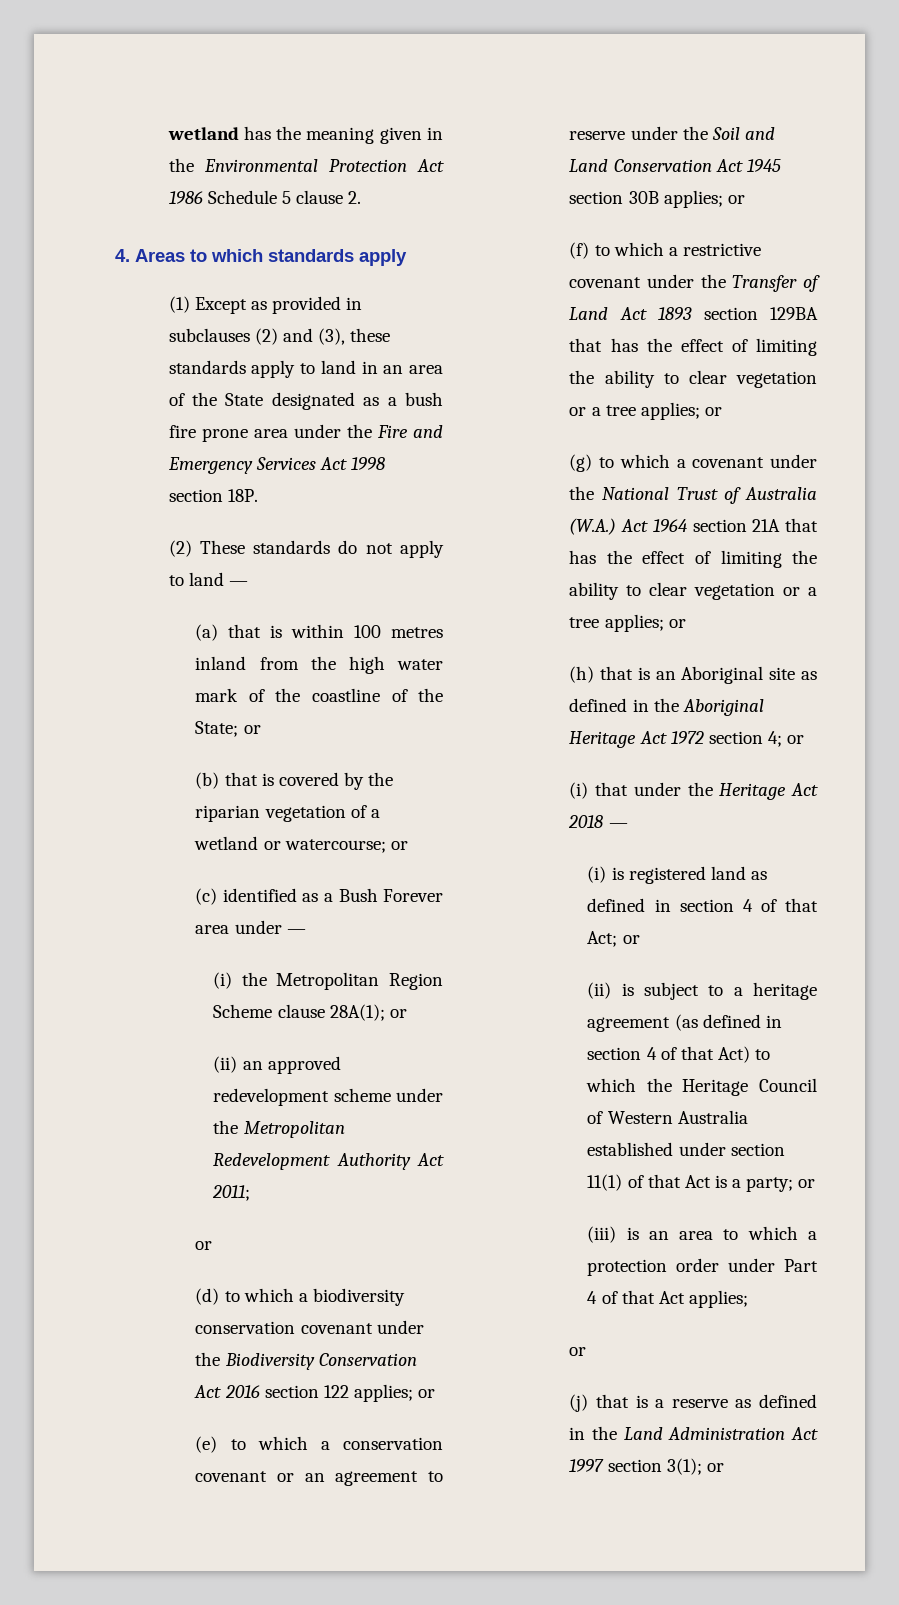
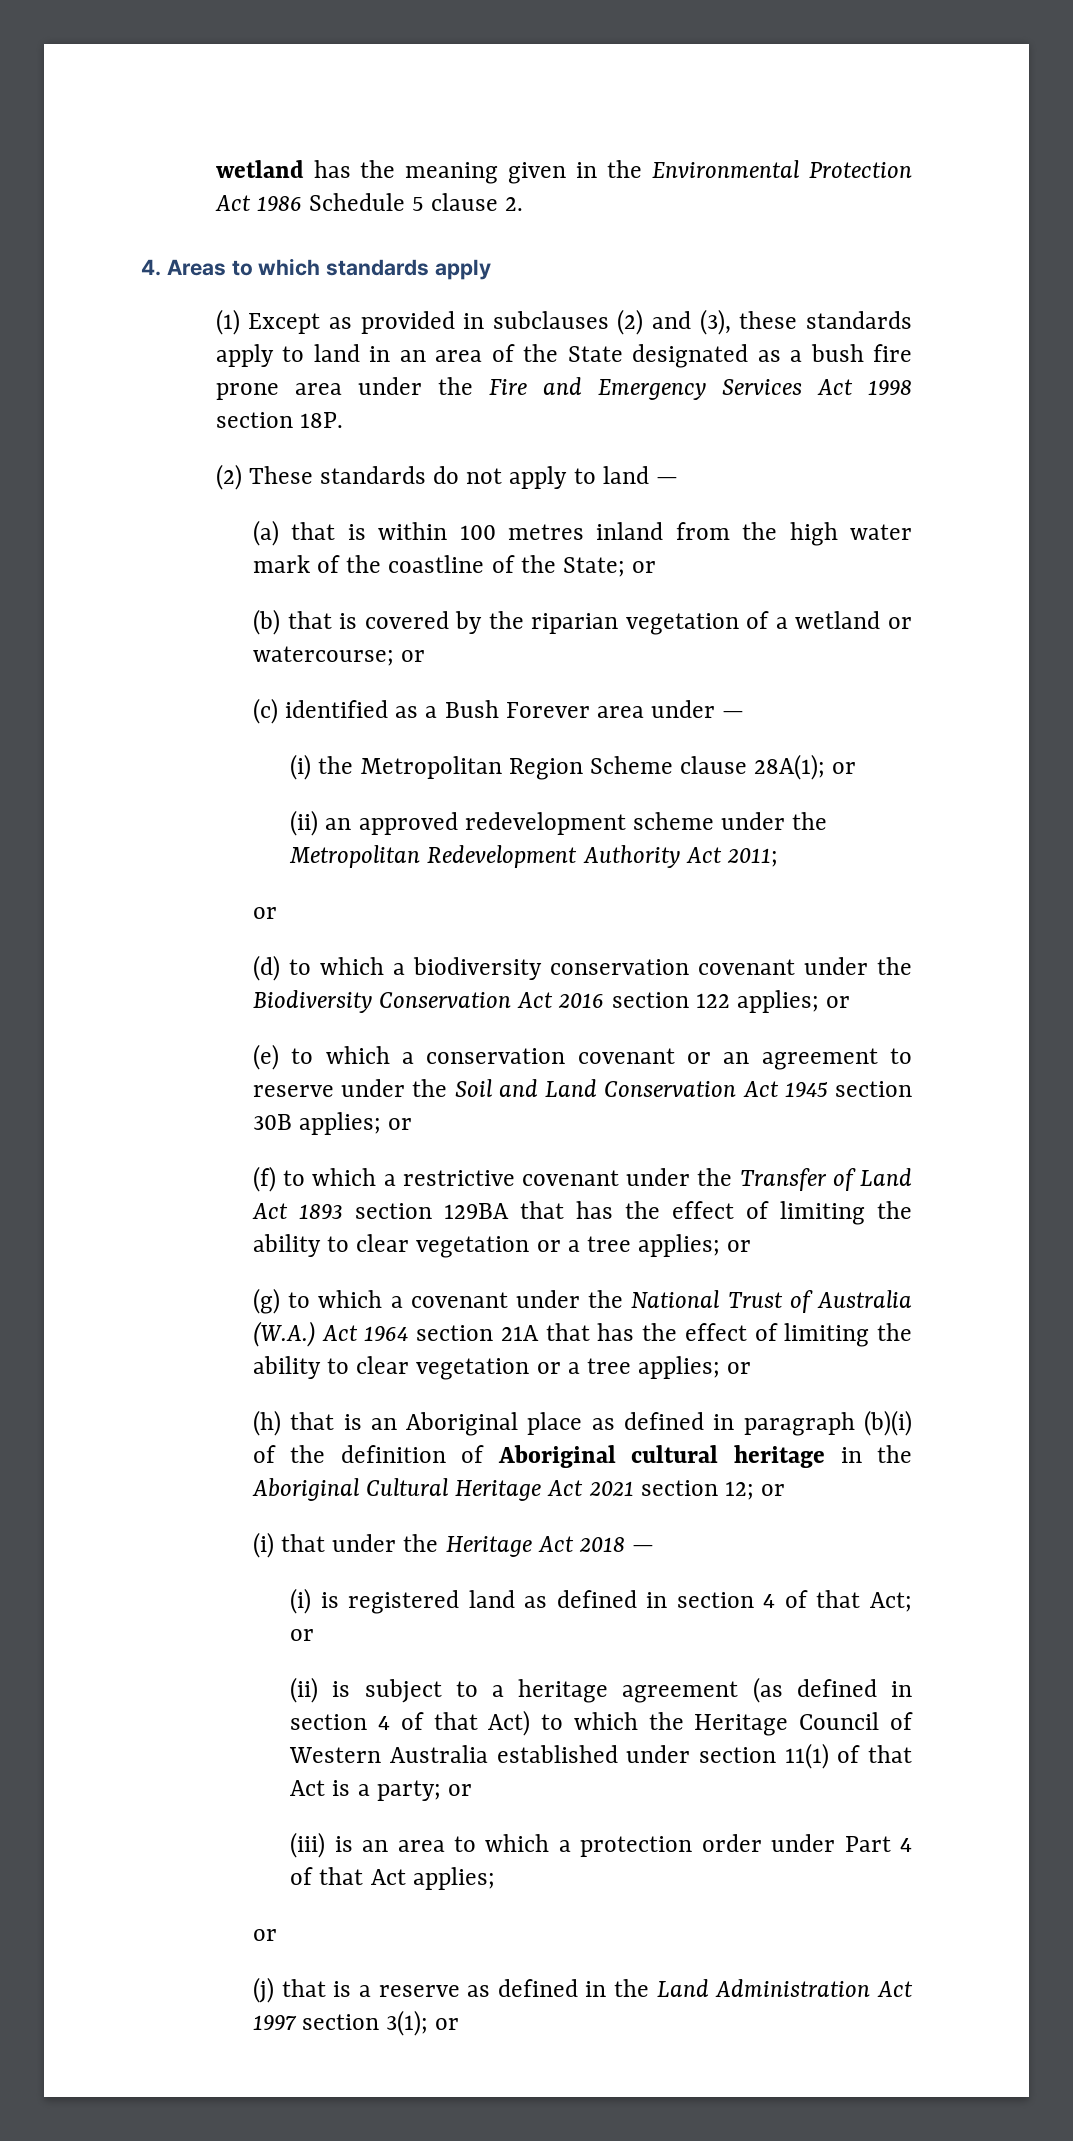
[769,667,817,680] [569,698,649,712] site as defined in -> [527,1410,912,1436] [252,1445,862,1468] place as defined in paragraph (b)(i) of the definition of Aboriginal cultural heritage in
[569,731,782,748] Heritage Act 1972 section 4; -> [366,1478,754,1501] Cultural Heritage Act 2021 section 12;

